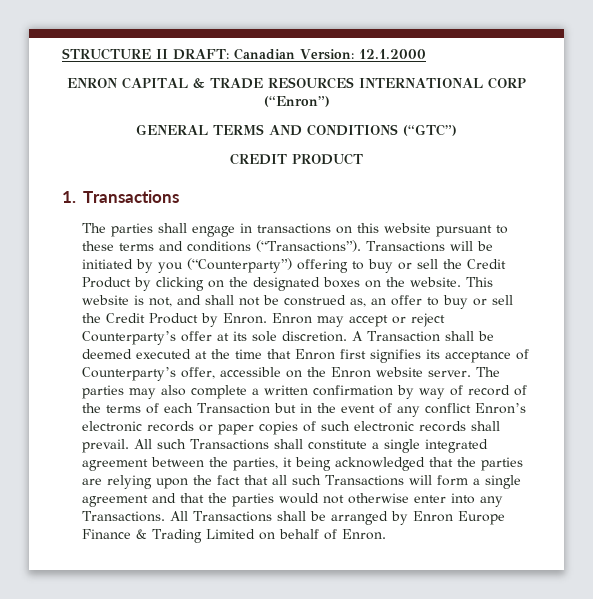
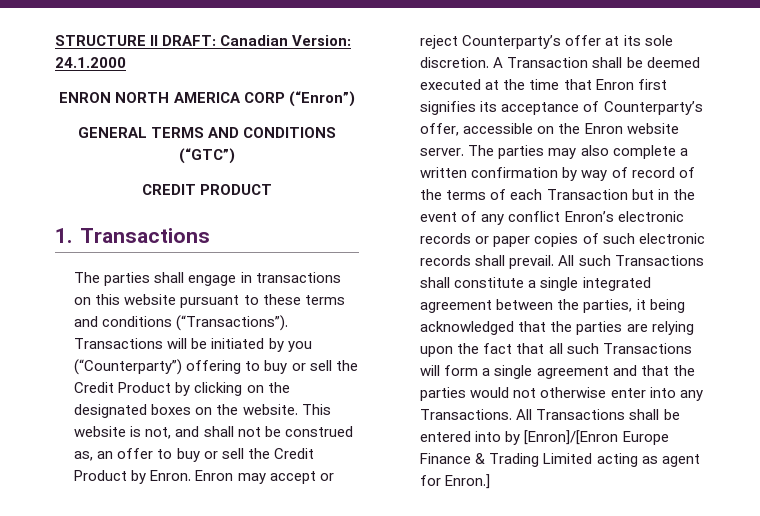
[358,49,426,59] 12.1.2000 -> [55,57,126,68] 24.1.2000
[122,77,484,89] CAPITAL & TRADE RESOURCES INTERNATIONAL -> [115,92,241,103] NORTH AMERICA
[331,511,454,525] arranged by Enron -> [420,430,619,445] entered into by [Enron]/[Enron
[259,529,387,540] on behalf of Enron. -> [596,453,700,467] [420,474,491,489] acting as agent for Enron.]

